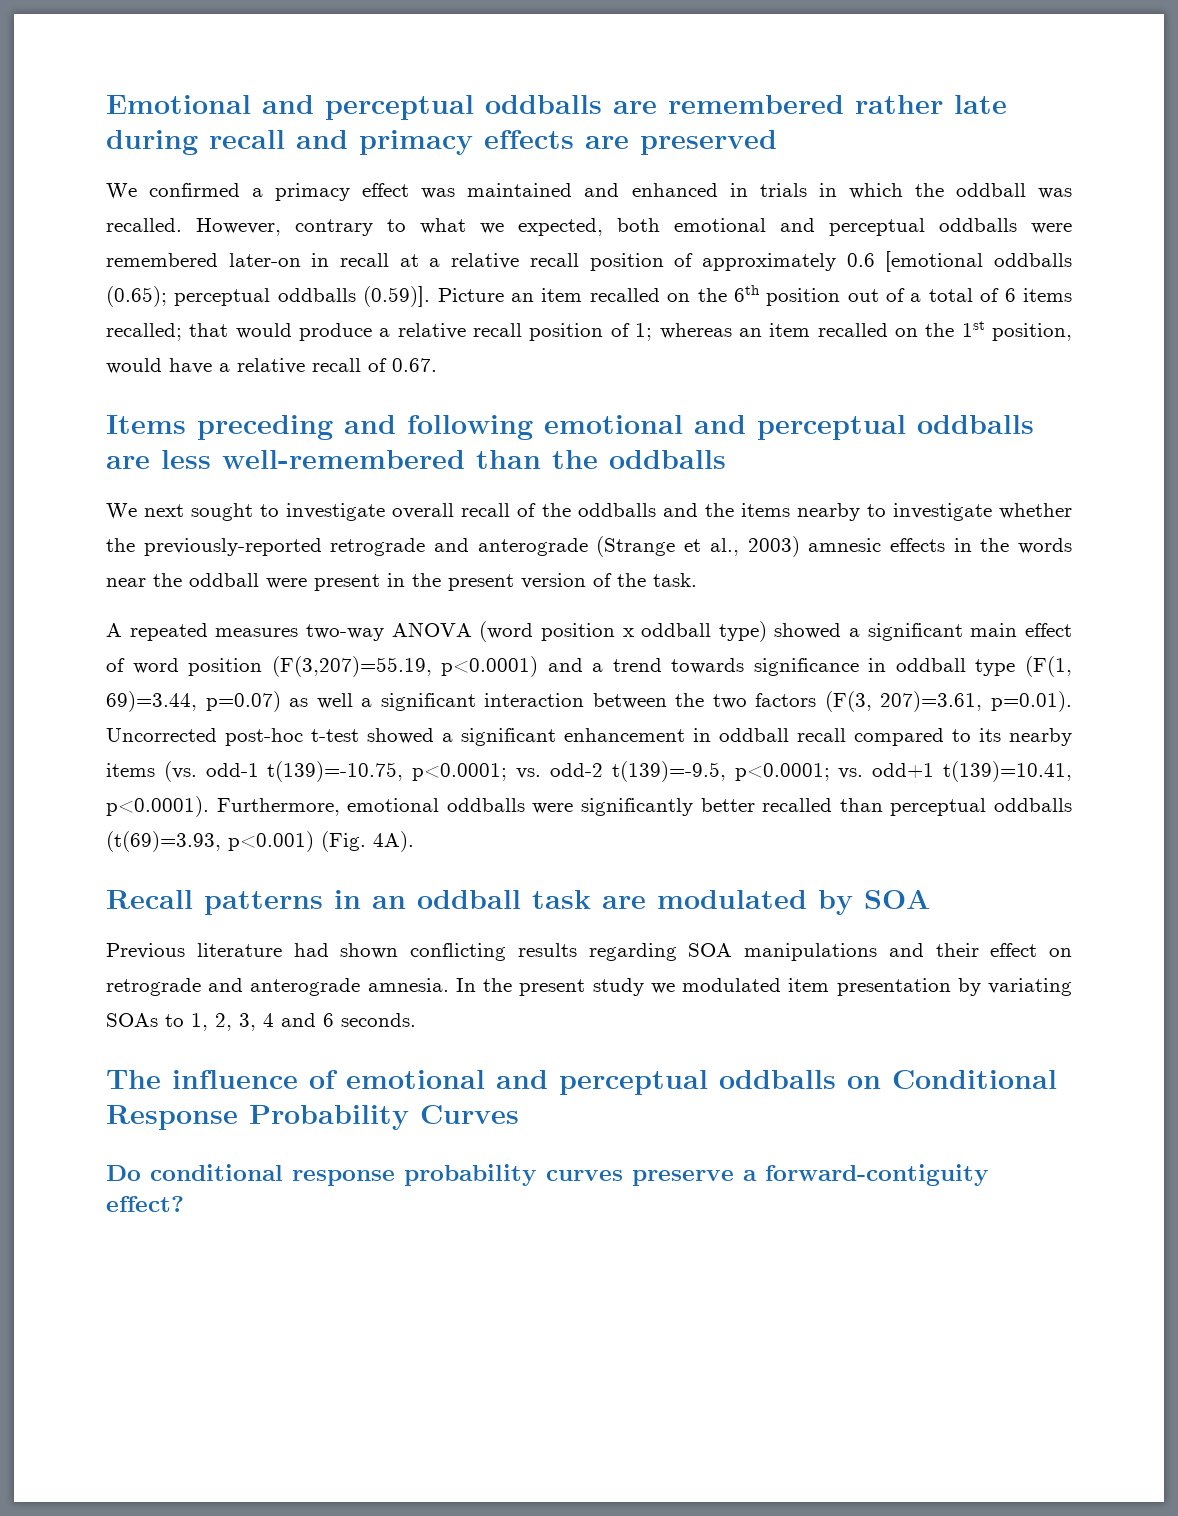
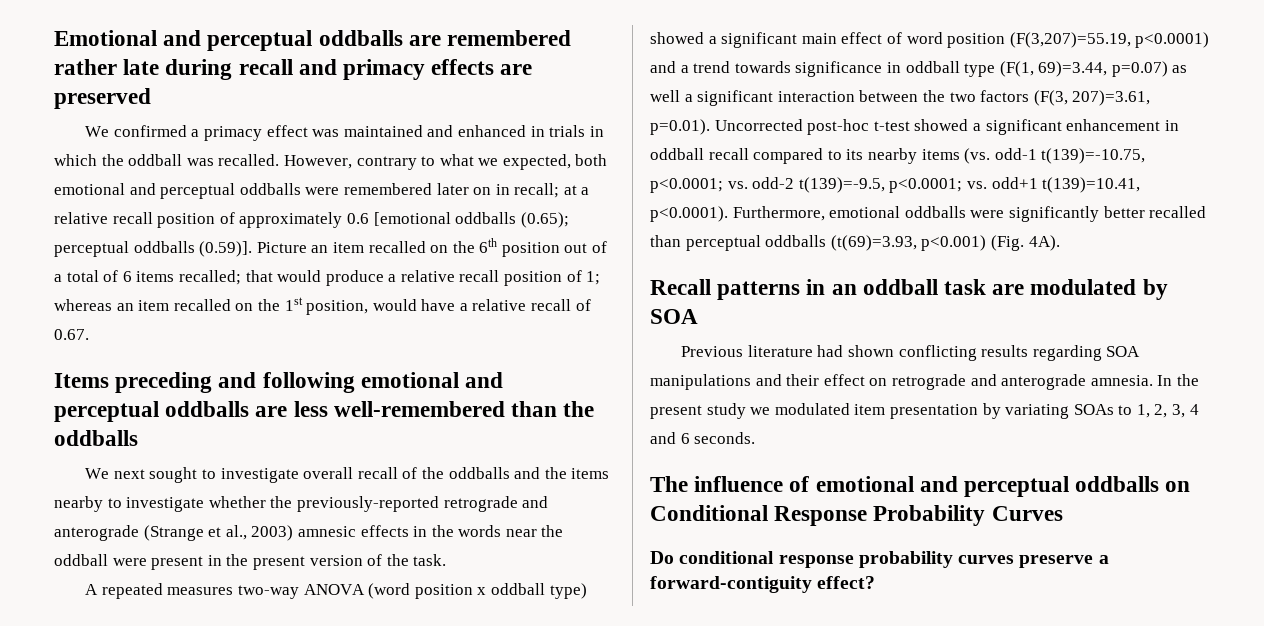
[228,253,390,267] later-on in recall -> [436,183,560,198] later on in recall;

